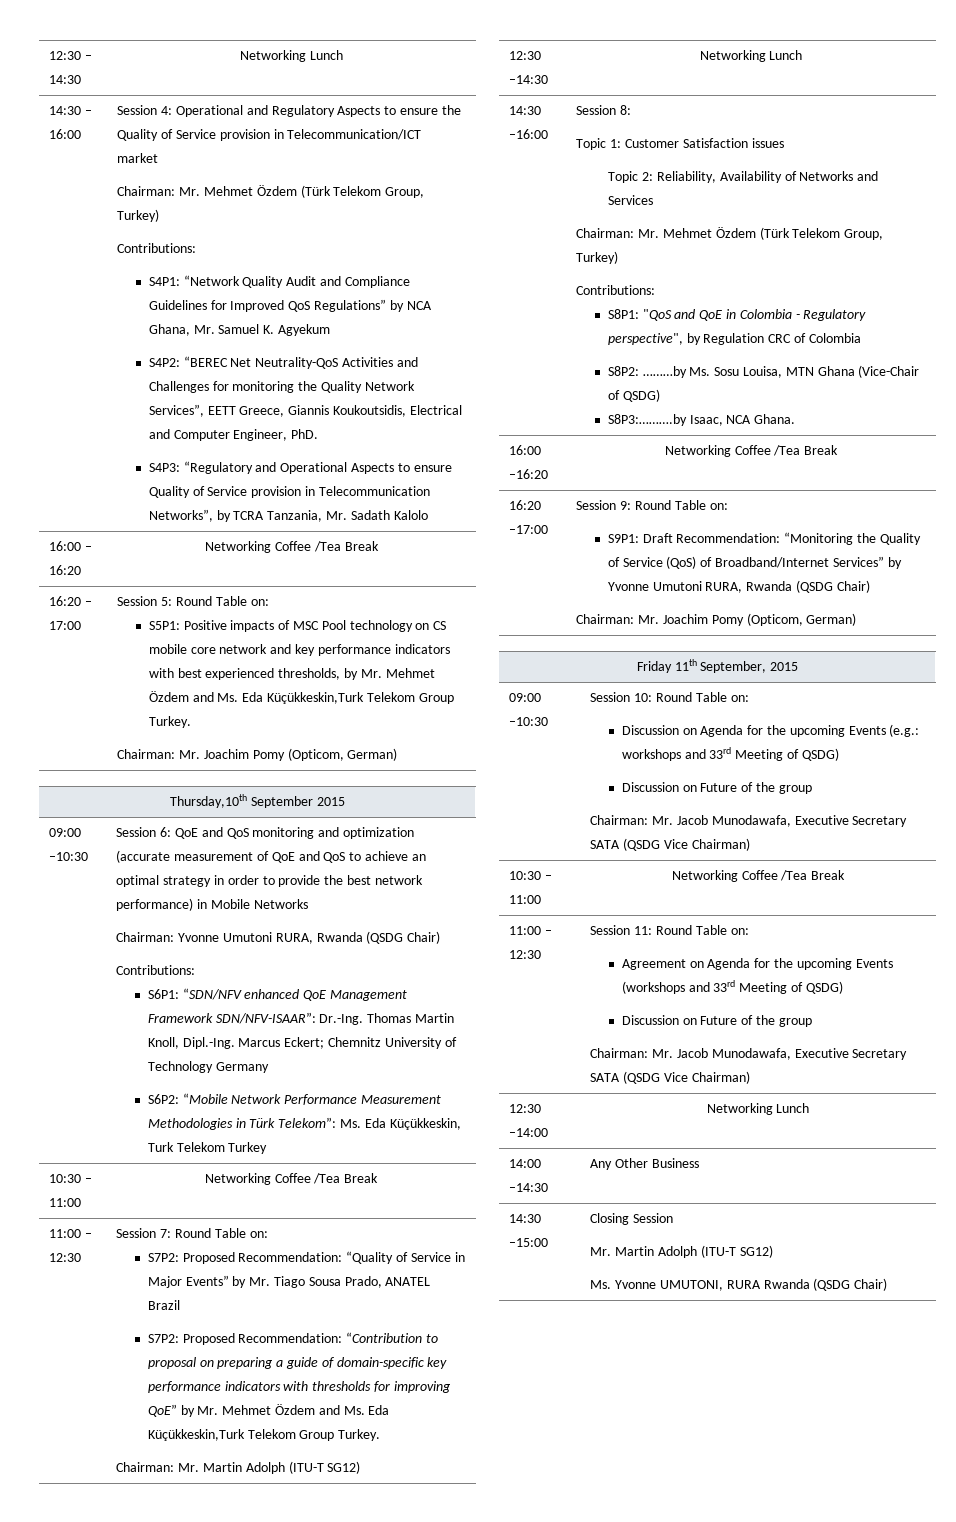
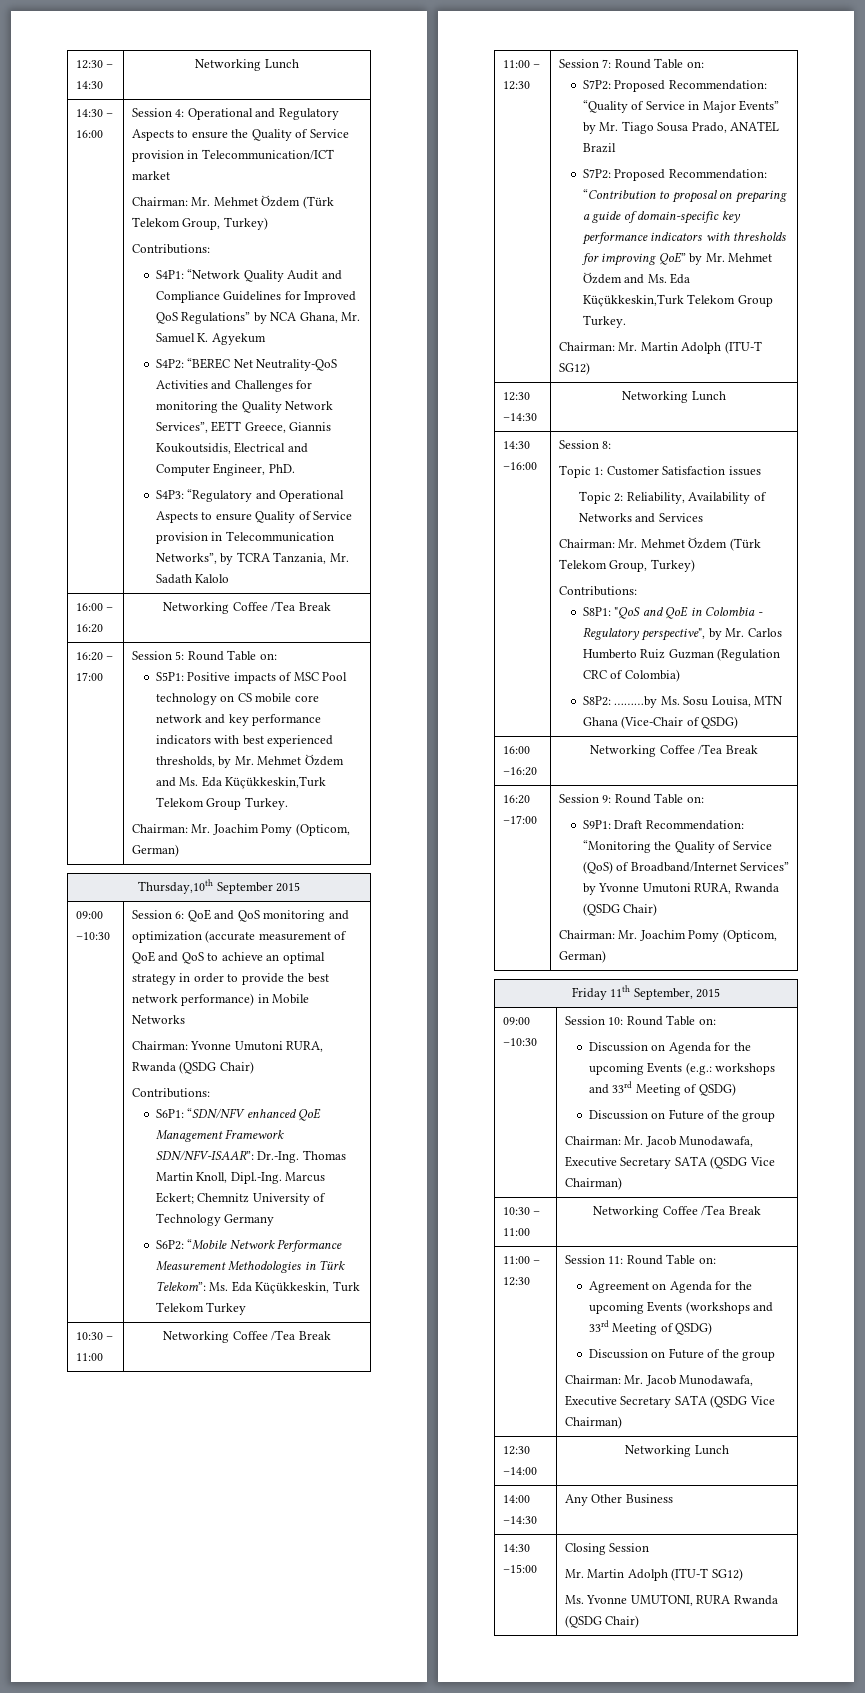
[703,333,765,345] Regulation -> [725,628,782,637] [582,648,781,661] Mr. Carlos Humberto Ruiz Guzman (Regulation
[808,333,861,343] Colombia -> [624,669,680,682] Colombia)
[607,414,796,426] // S8P3:……….by Isaac, NCA Ghana. -> (739, 722) none

